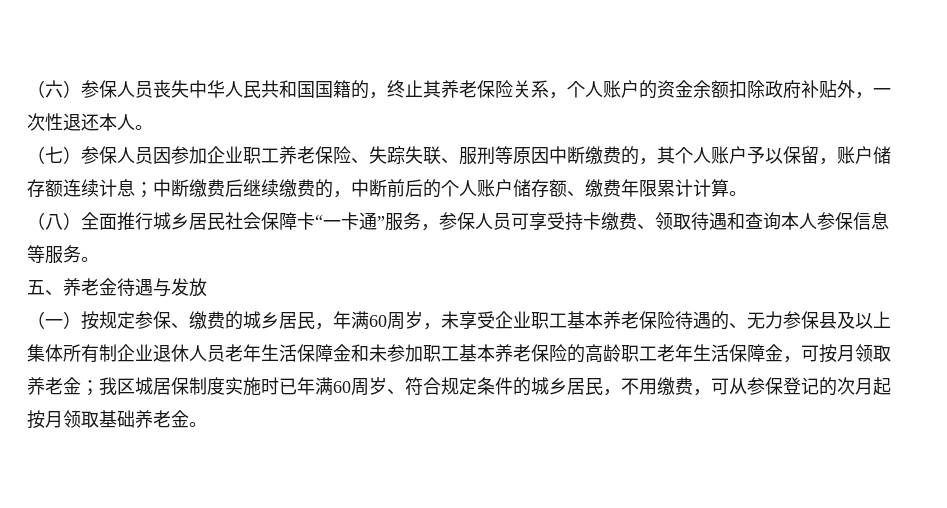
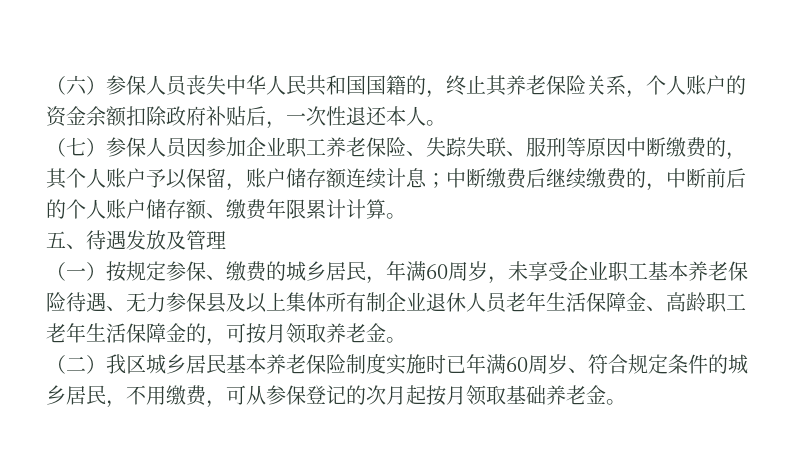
[837,80,855,98] 外 -> [246,106,266,126] 后
[27,212,889,231] [27,245,99,264] [27,278,171,297] （八）全面推行城乡居民社会保障卡“一卡通”服务，参保人员可享受持卡缴费、领取待遇和查询本人参保信息等服务。 // 五、养老金待遇与 -> [46,230,126,250] 五、待遇
(207, 287) none -> [166,230,226,250] 及管理
[711,311,729,330] 的 -> (106, 302) none
[351,344,585,363] 和未参加职工基本养老保险的 -> [646,306,666,311] 、
(783, 353) none -> [186,323,206,343] 的
[81,377,189,396] ；我区城居保 -> [386,337,406,343] [46,354,346,374] 。 // （二）我区城乡居民基本养老保险

